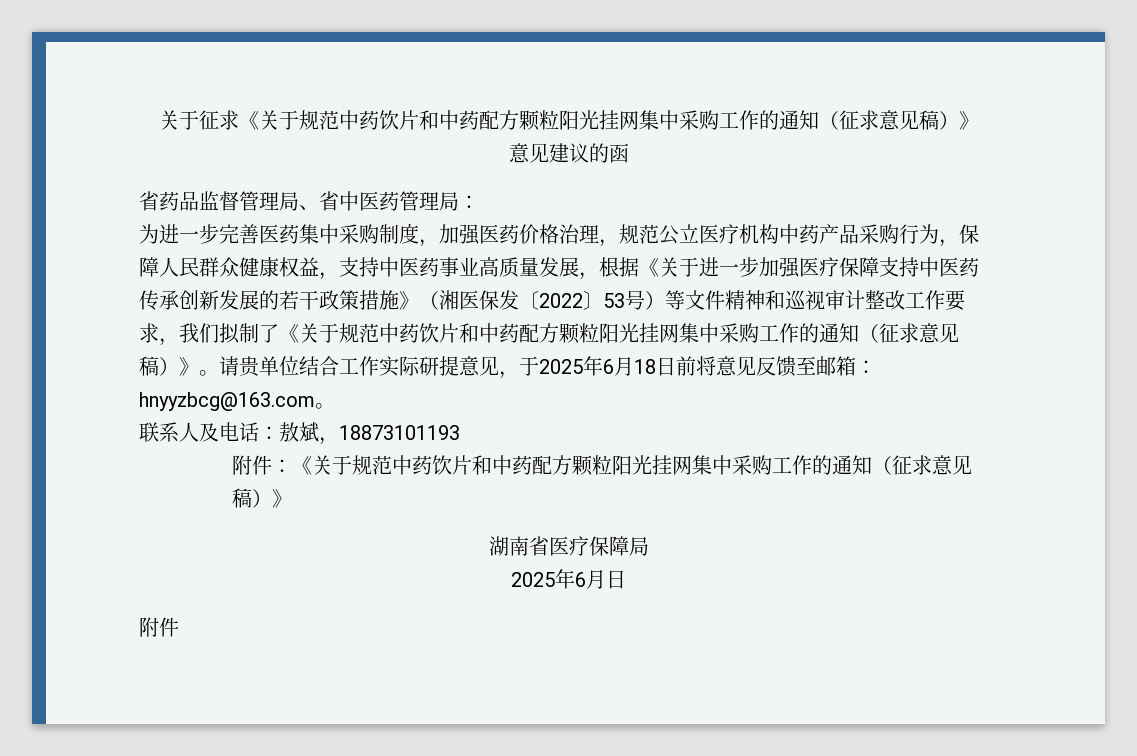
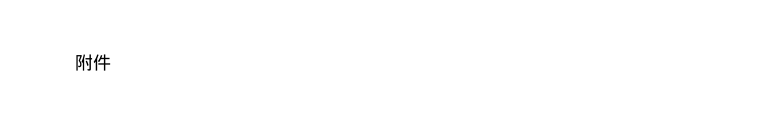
[158,110,979,131] [508,143,629,163] [139,191,479,211] [139,223,979,247] [139,257,979,280] [139,290,965,311] [139,323,959,346] [139,356,876,379] [139,392,335,411] [139,422,460,445] [232,455,973,476] [232,488,293,508] [488,536,649,556] [511,569,626,589] 关于征求《关于规范中药饮片和中药配方颗粒阳光挂网集中采购工作的通知（征求意见稿）》 // 意见建议的函 // 省药品监督管理局、省中医药管理局： // 为进一步完善医药集中采购制度，加强医药价格治理，规范公立医疗机构中药产品采购行为，保障人民群众健康权益，支持中医药事业高质量发展，根据《关于进一步加强医疗保障支持中医药传承创新发展的若干政策措施》（湘医保发〔2022〕53号）等文件精神和巡视审计整改工作要求，我们拟制了《关于规范中药饮片和中药配方颗粒阳光挂网集中采购工作的通知（征求意见稿）》。请贵单位结合工作实际研提意见，于2025年6月18日前将意见反馈至邮箱：hnyyzbcg@163.com。 // 联系人及电话：敖斌，18873101193 // 附件：《关于规范中药饮片和中药配方颗粒阳光挂网集中采购工作的通知（征求意见稿）》 // 湖南省医疗保障局 // 2025年6月日 // -> (75, 62) none

